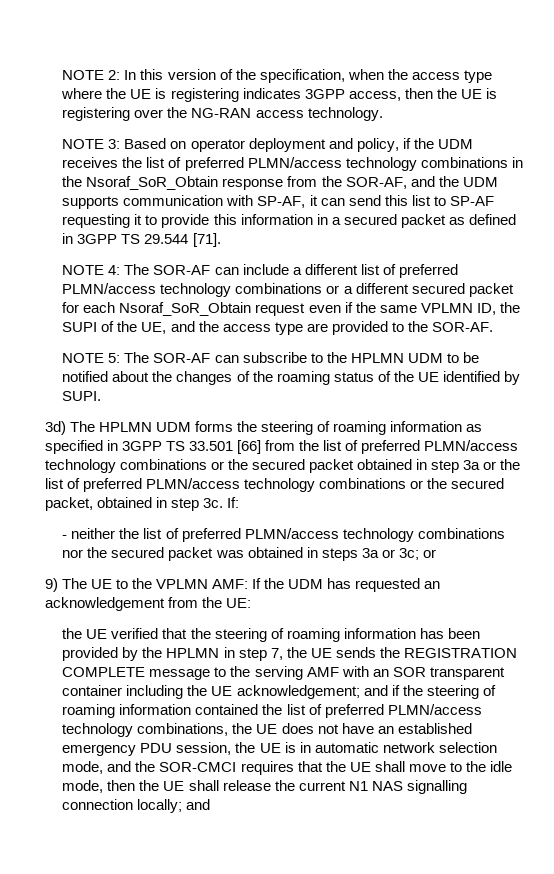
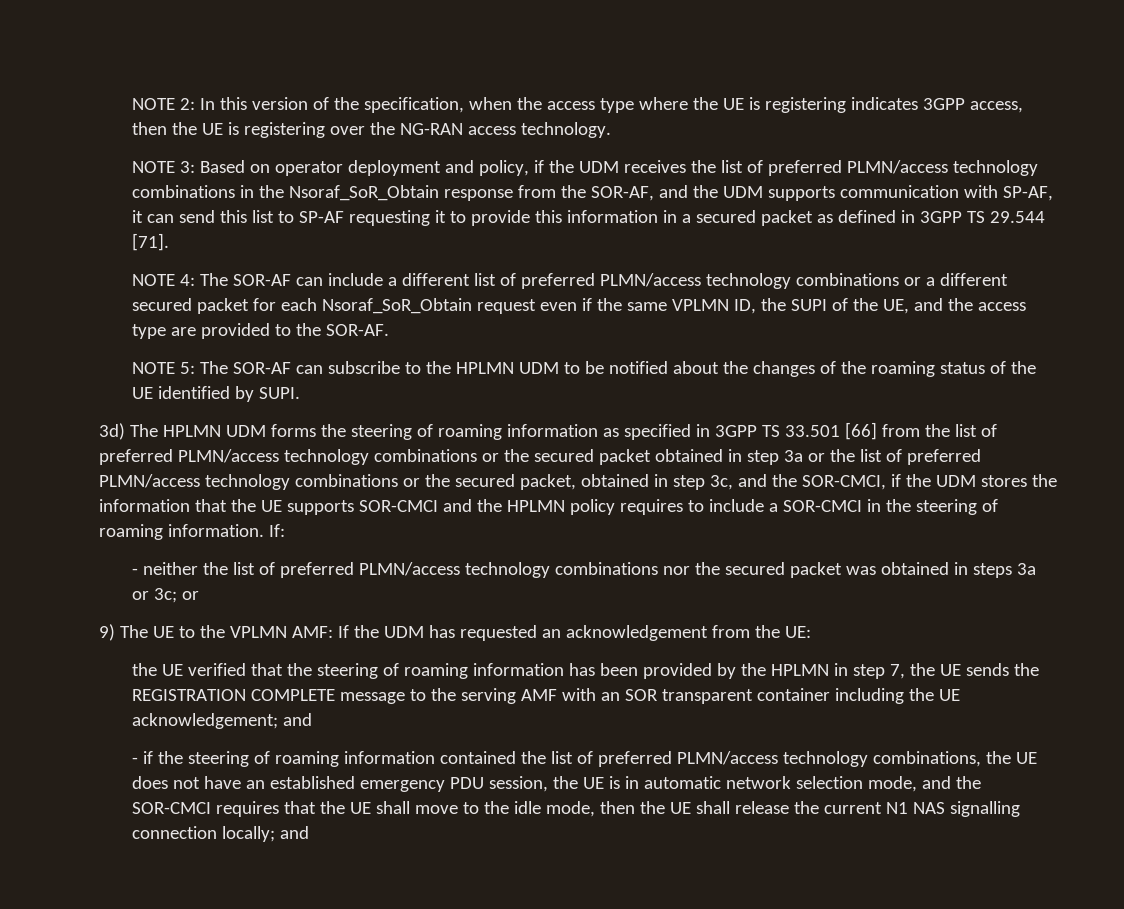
[202,498,223,508] 3c. -> [710,474,1058,490] [99,499,999,515] [99,524,265,540] 3c, and the SOR-CMCI, if the UDM stores the information that the UE supports SOR-CMCI and the HPLMN policy requires to include a SOR-CMCI in the steering of roaming information.
(388, 690) none -> [132,757,139,764] // -

